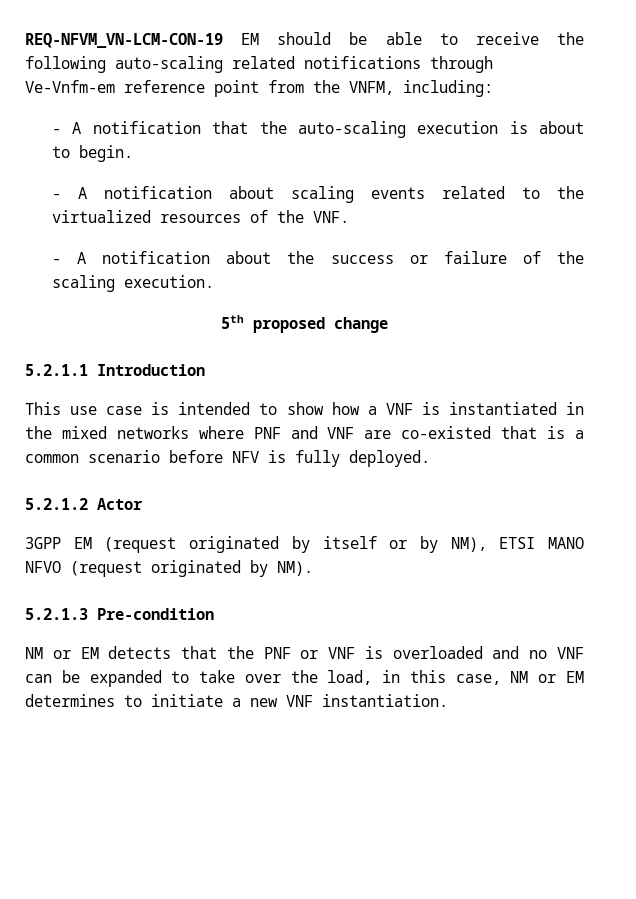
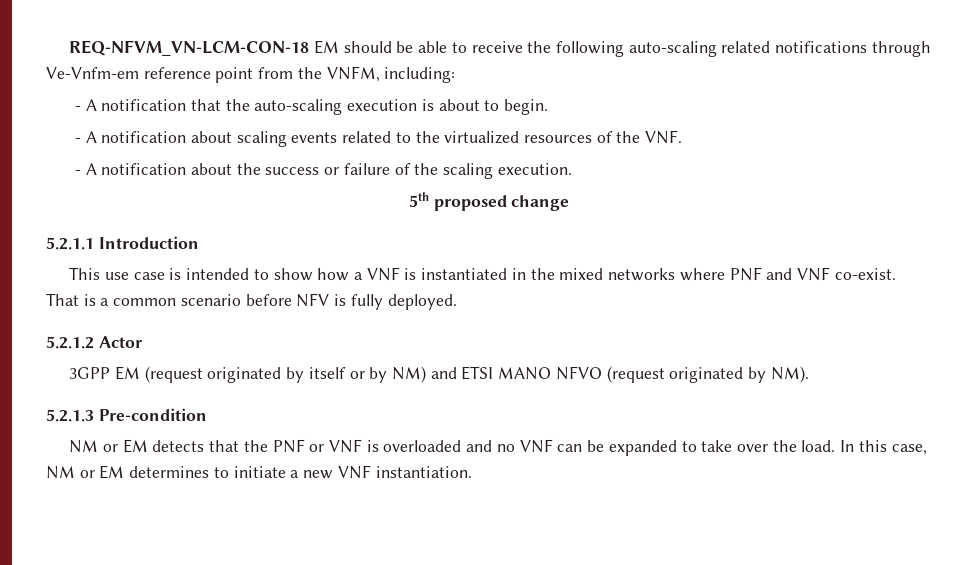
[25,33,223,48] REQ-NFVM_VN-LCM-CON-19 -> [69,40,310,56] REQ-NFVM_VN-LCM-CON-18
[364,426,538,439] are co-existed that -> [834,268,896,280] [46,293,79,306] co-exist. That
[450,537,487,552] NM), -> [392,366,457,383] NM) and
[327,670,401,685] load, in -> [801,440,855,452] load. In

